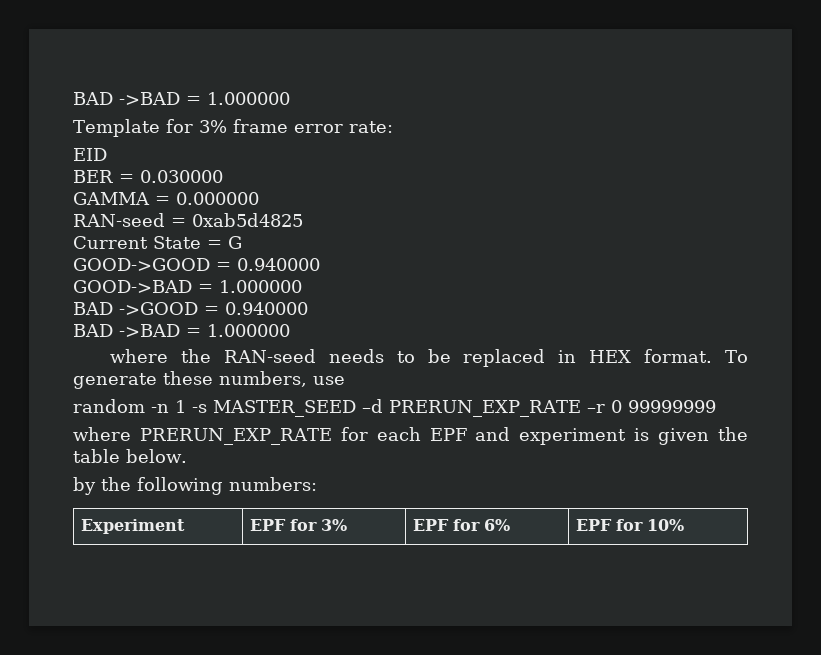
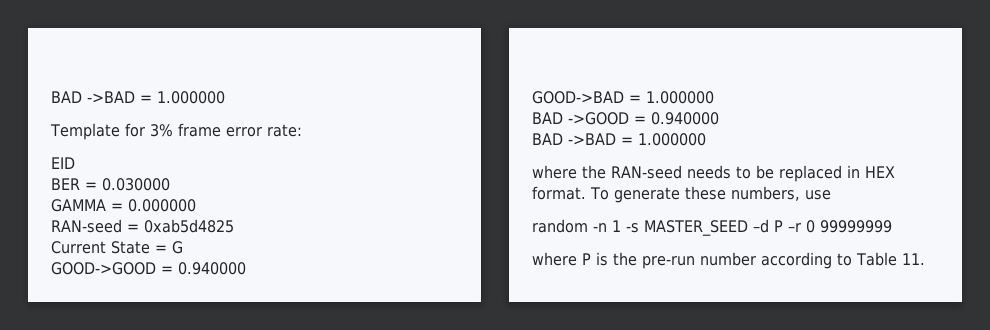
[389,400,581,417] PRERUN_EXP_RATE -> [774,220,783,232] P
[139,427,748,445] [73,449,187,463] [73,477,317,495] [80,519,185,534] [249,519,347,531] [412,519,510,531] [575,519,684,531] PRERUN_EXP_RATE for each EPF and experiment is given the table below. // by the following numbers: // Experiment | EPF for 3% | EPF for 6% | EPF for 10% -> [582,252,925,269] P is the pre-run number according to Table 11.

